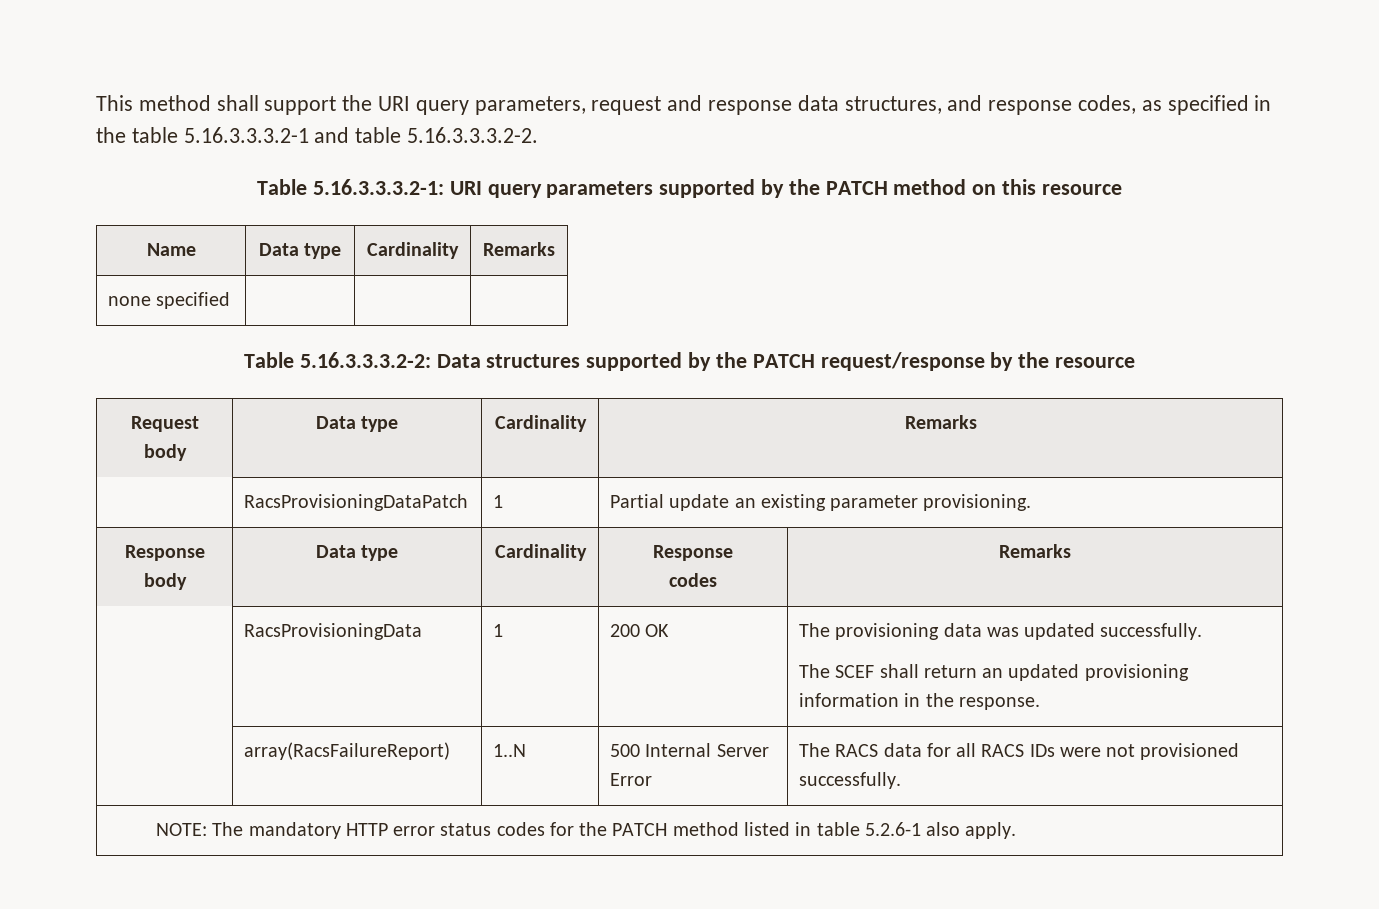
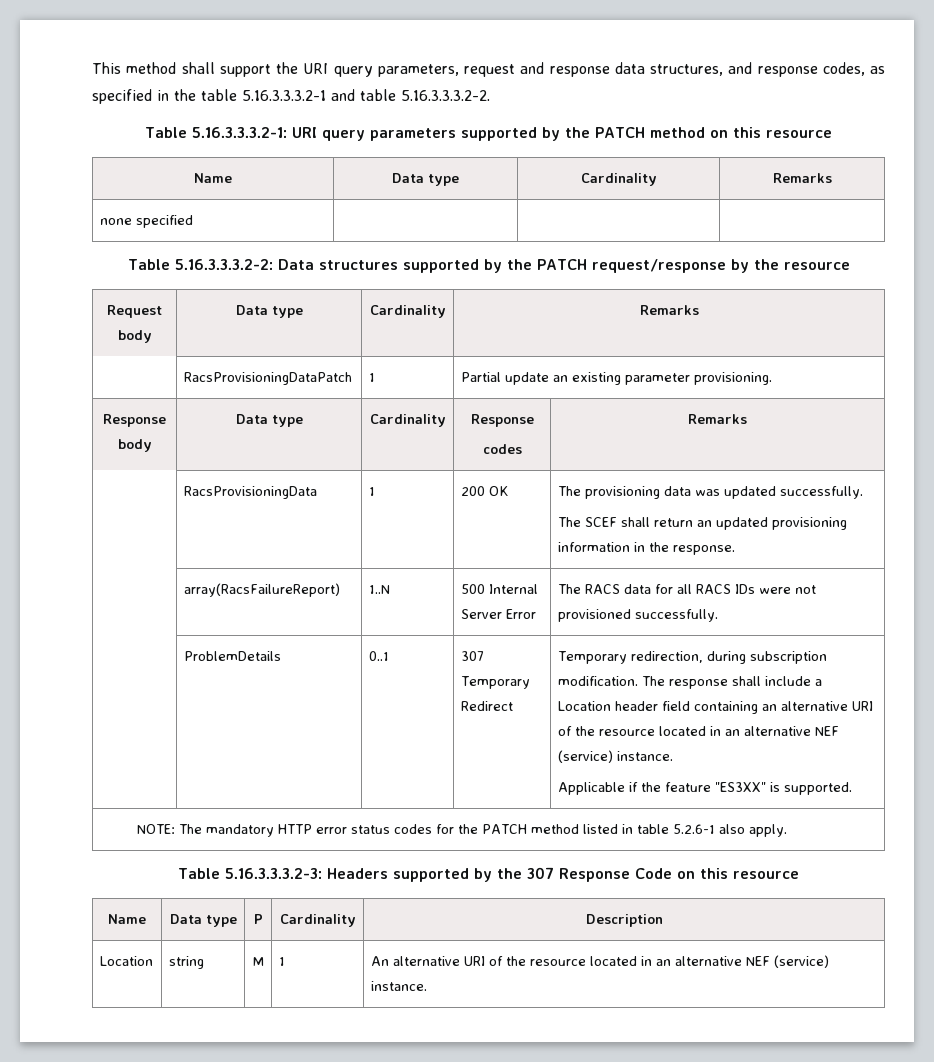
(902, 780) none -> [183,651,281,661] [368,651,389,661] [460,651,484,661] [460,676,530,689] [460,701,513,711] [557,651,827,664] [557,676,822,689] [557,701,873,714] [557,726,839,736] [557,750,673,763] [557,782,852,795] // | ProblemDetails | 0..1 | 307 Temporary Redirect | Temporary redirection, during subscription modification. The response shall include a Location header field containing an alternative URI of the resource located in an alternative NEF (service) instance. // Applicable if the feature "ES3XX" is supported.
(1017, 830) none -> [178,867,799,882] [108,914,146,924] [169,914,237,927] [253,914,263,924] [279,914,356,927] [585,914,663,927] [99,956,153,966] [168,956,204,969] [252,957,264,966] [278,957,285,966] [370,955,829,968] [370,981,427,991] // Table 5.16.3.3.3.2-3: Headers supported by the 307 Response Code on this resource // Name | Data type | P | Cardinality | Description // Location | string | M | 1 | An alternative URI of the resource located in an alternative NEF (service) instance.

